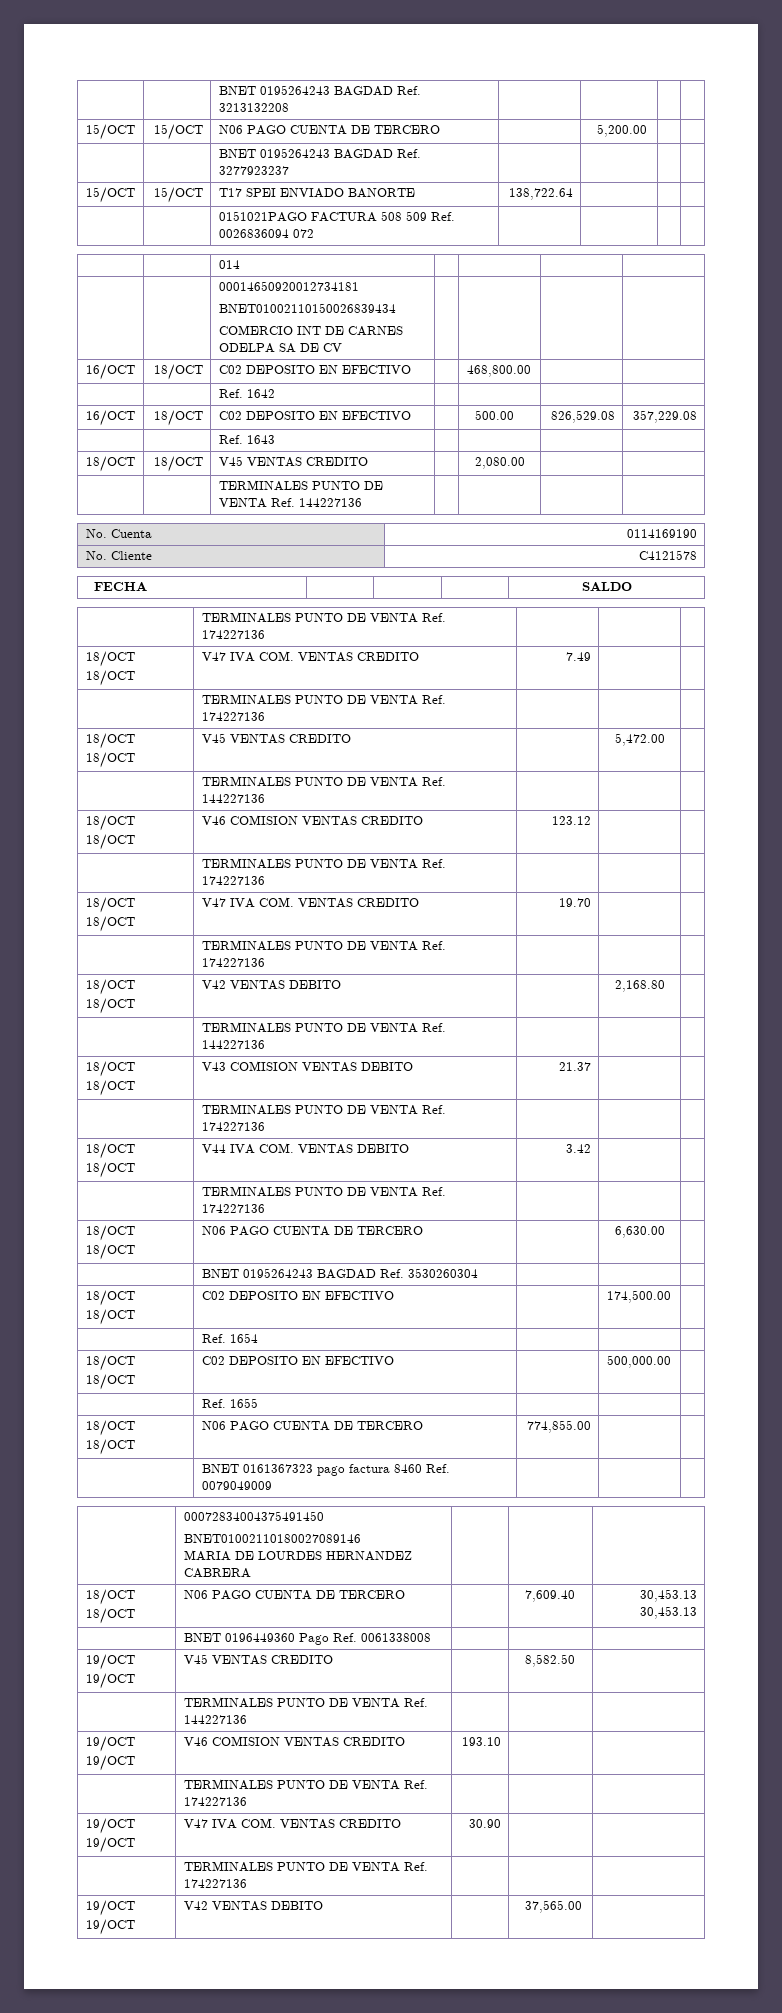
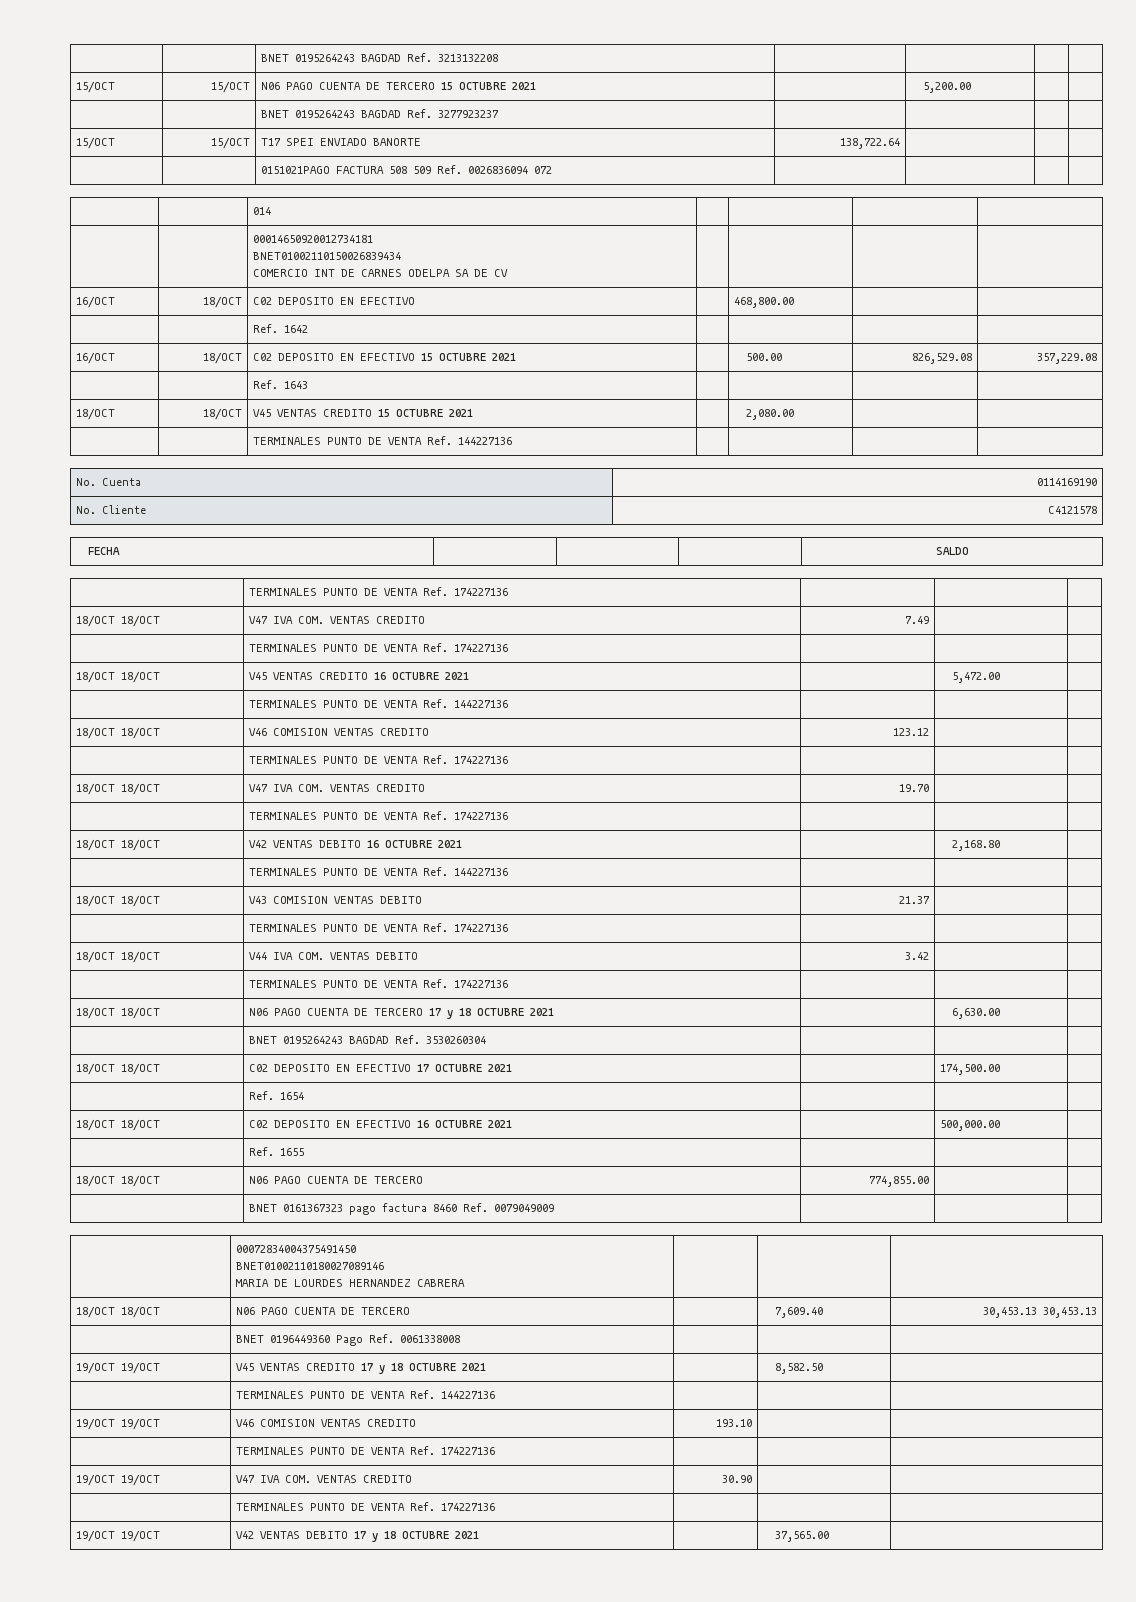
(440, 129) none -> [441,82,537,90] 15 OCTUBRE 2021
(411, 415) none -> [421,353,517,361] 15 OCTUBRE 2021
(368, 461) none -> [378,409,474,417] 15 OCTUBRE 2021
(351, 738) none -> [374,672,470,680] 16 OCTUBRE 2021
(341, 984) none -> [367,840,463,848] 16 OCTUBRE 2021
(423, 1230) none -> [429,1008,555,1019] 17 y 18 OCTUBRE 2021
(394, 1295) none -> [417,1064,513,1072] 17 OCTUBRE 2021
(394, 1360) none -> [417,1120,513,1128] 16 OCTUBRE 2021
(333, 1659) none -> [361,1363,487,1374] 17 y 18 OCTUBRE 2021
(323, 1905) none -> [354,1531,480,1542] 17 y 18 OCTUBRE 2021

